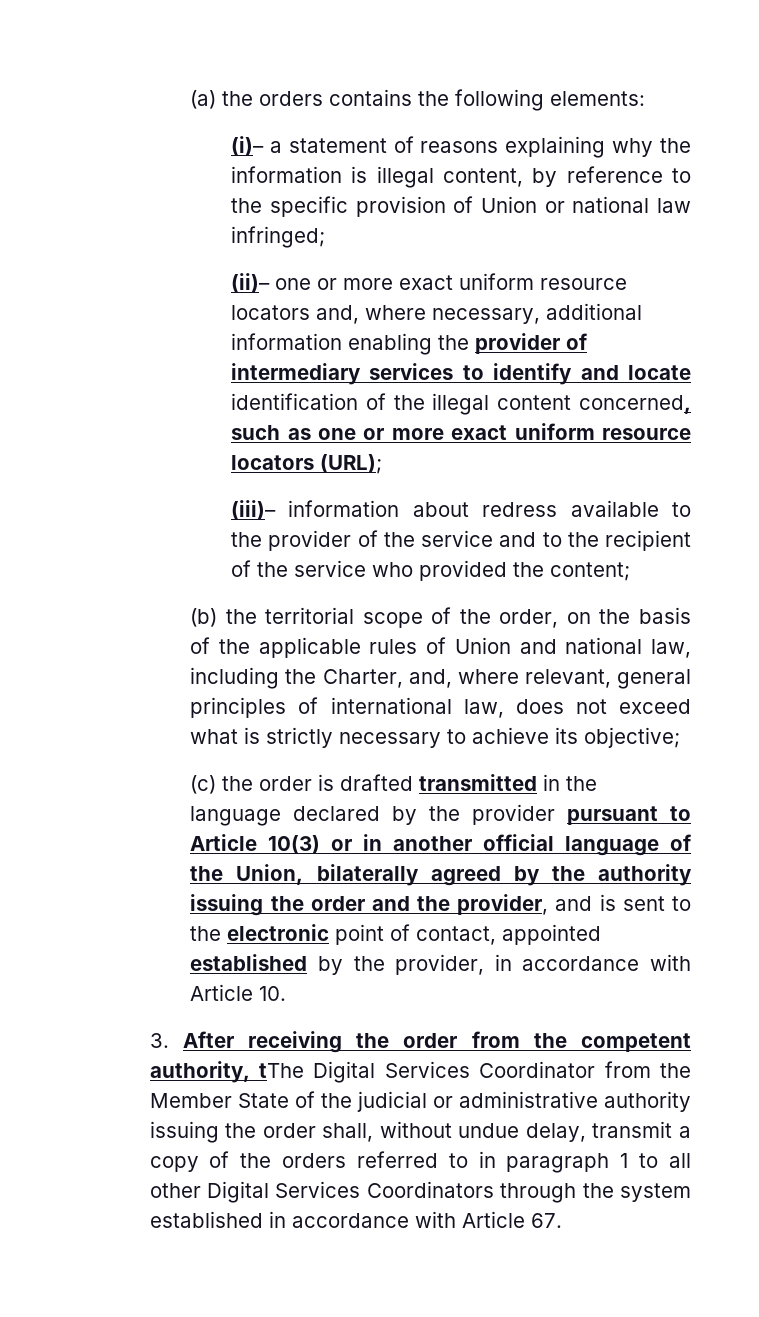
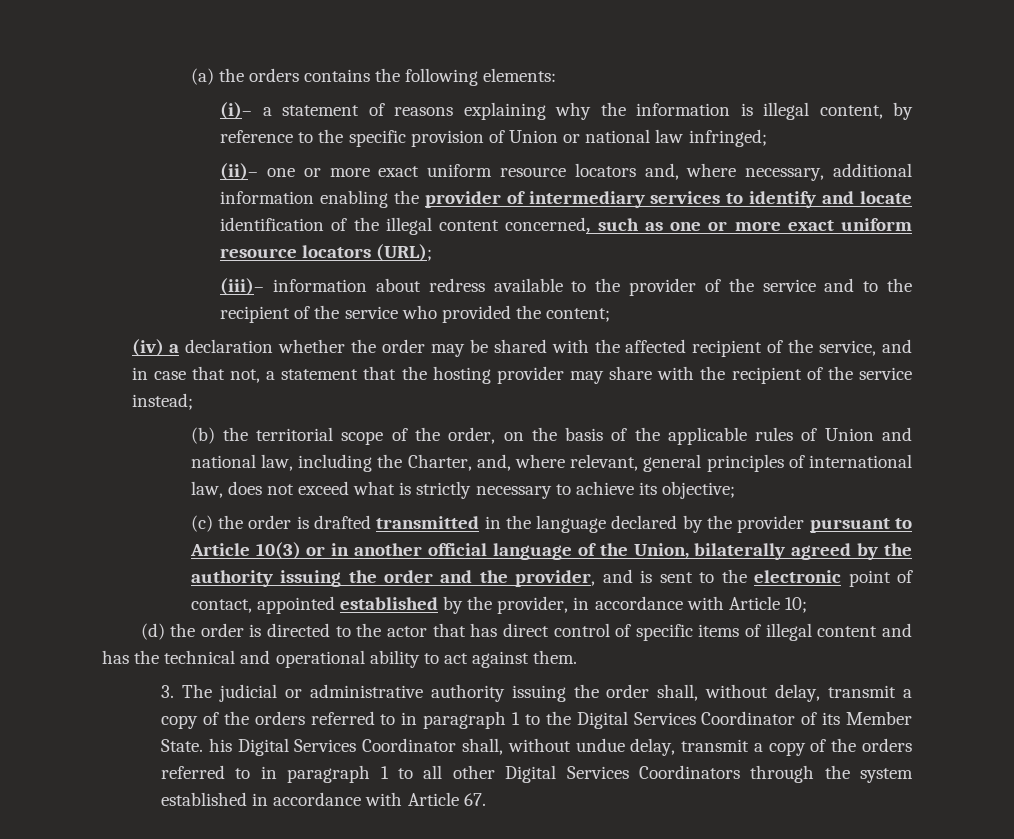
(631, 571) none -> [131,339,912,357] [131,366,913,384] [131,393,193,410] // (iv) a declaration whether the order may be shared with the affected recipient of the service, and in case that not, a statement that the hosting provider may share with the recipient of the service instead;
[259,986,287,1001] [149,1031,691,1053] [149,1061,691,1083] [149,1091,352,1108] 10. // 3. After receiving the order from the competent authority, tThe Digital Services Coordinator from the Member State of the -> [784,597,807,613] [140,623,912,641] [102,650,578,668] [161,684,213,698] 10; // (d) the order is directed to the actor that has direct control of specific items of illegal content and has the technical and operational ability to act against them. // 3. The
(452, 1129) none -> [775,684,912,702] [161,711,912,729] [161,738,571,756] delay, transmit a copy of the orders referred to in paragraph 1 to the Digital Services Coordinator of its Member State. his Digital Services Coordinator shall, without

